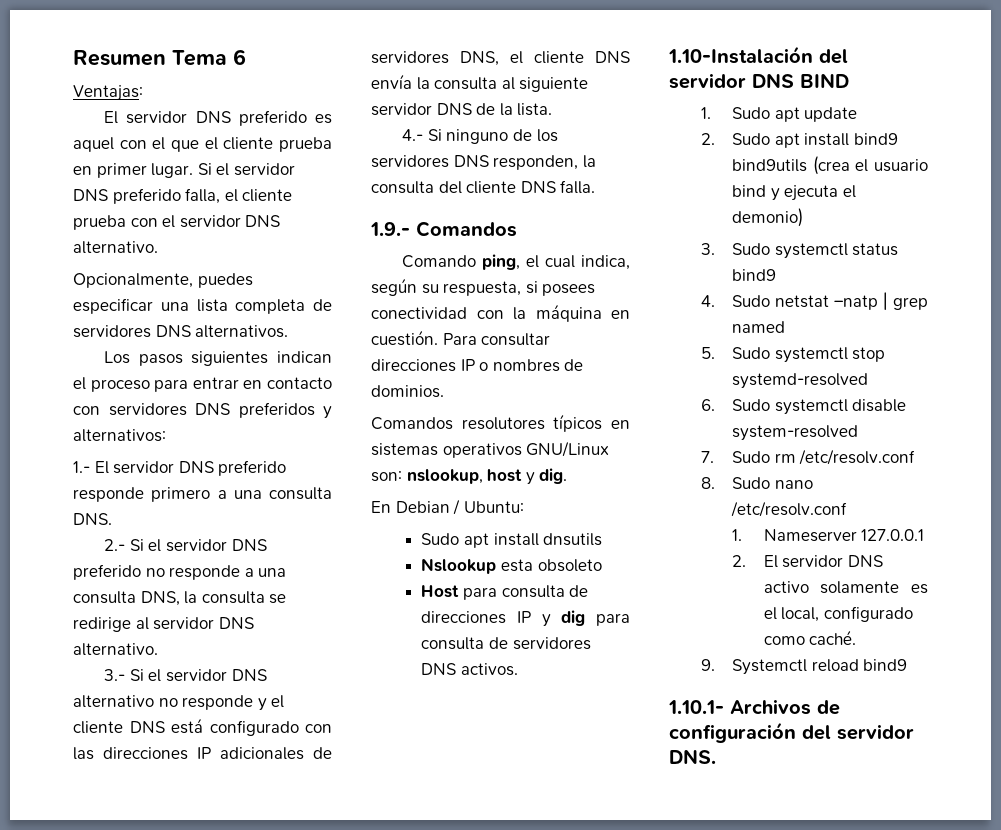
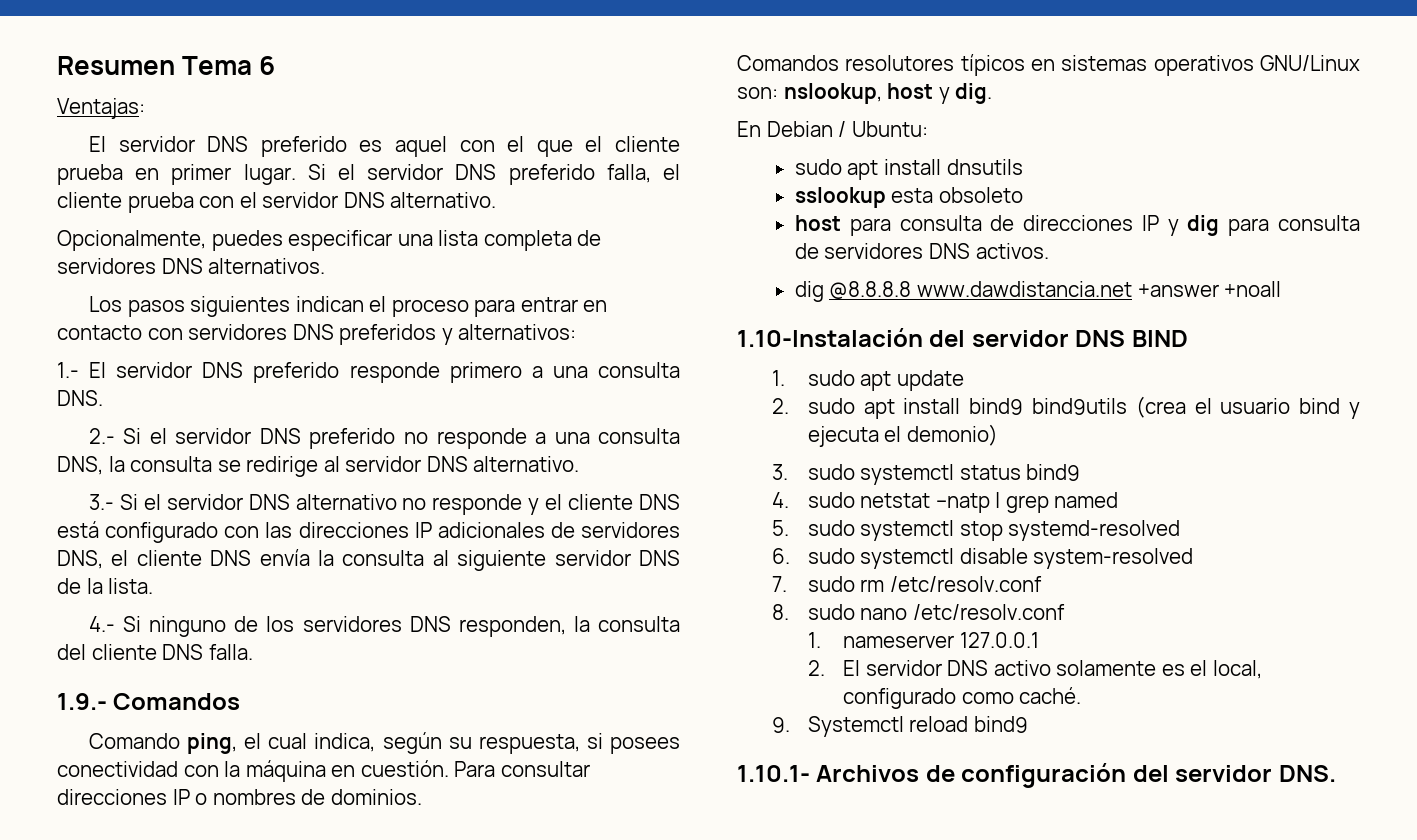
[421,533,460,545] Sudo -> [794,159,842,175] sudo
[421,558,497,574] Nslookup -> [794,187,886,208] sslookup
[421,585,460,598] Host -> [794,215,841,231] host
(518, 669) none -> [794,281,1282,302] // dig @8.8.8.8 www.dawdistancia.net +answer +noall
[732,107,771,119] Sudo -> [807,370,855,386] sudo
[732,133,771,145] Sudo -> [807,398,855,414] sudo
[732,243,771,255] Sudo -> [807,464,855,480] sudo
[732,295,771,307] Sudo -> [807,492,855,508] sudo
[732,347,771,359] Sudo -> [807,520,855,536] sudo
[732,399,771,411] Sudo -> [807,548,855,564] sudo
[732,451,771,463] Sudo -> [807,576,855,592] sudo
[732,477,771,489] Sudo -> [807,604,855,620] sudo
[763,529,857,542] Nameserver -> [843,635,955,648] nameserver

